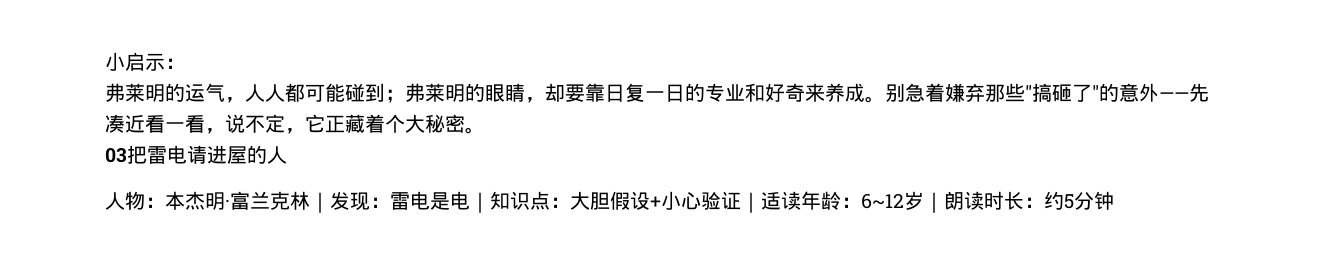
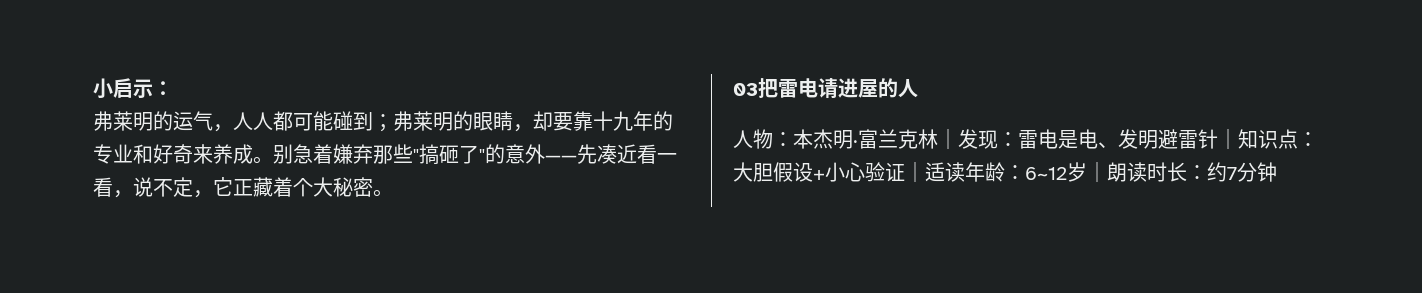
[605,83,685,102] 日复一日 -> [593,111,653,131] 十九年
(470, 200) none -> [1098,129,1218,149] 、发明避雷针
[1064,194,1074,209] 5 -> [1227,167,1237,180] 7

